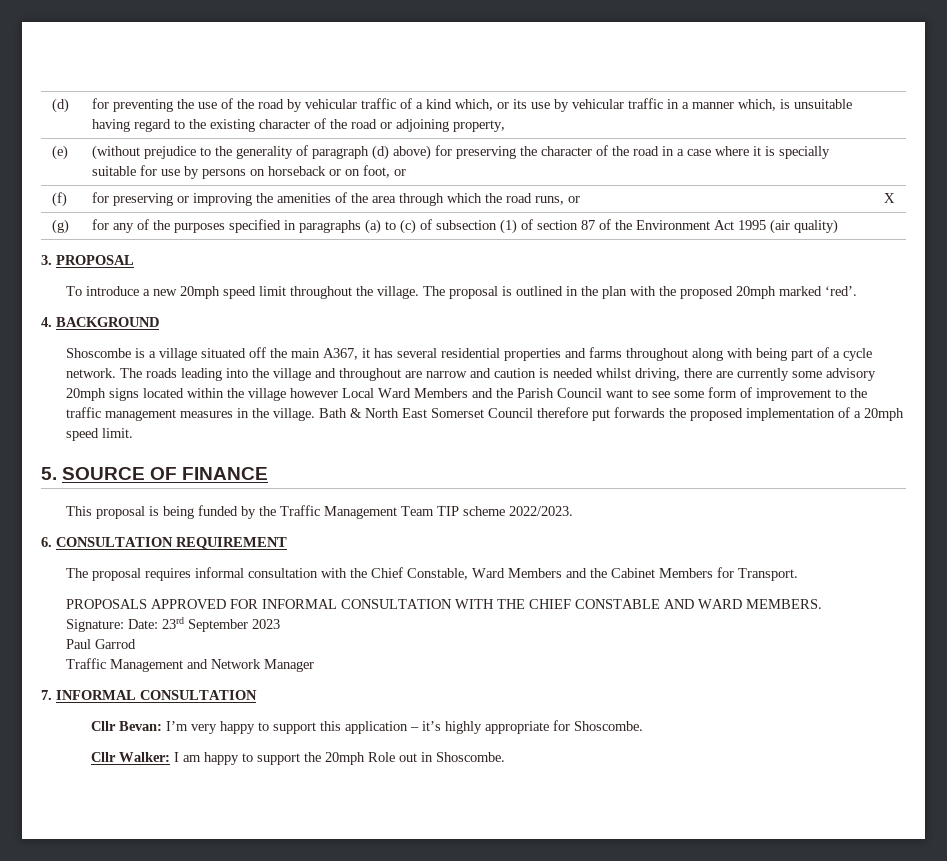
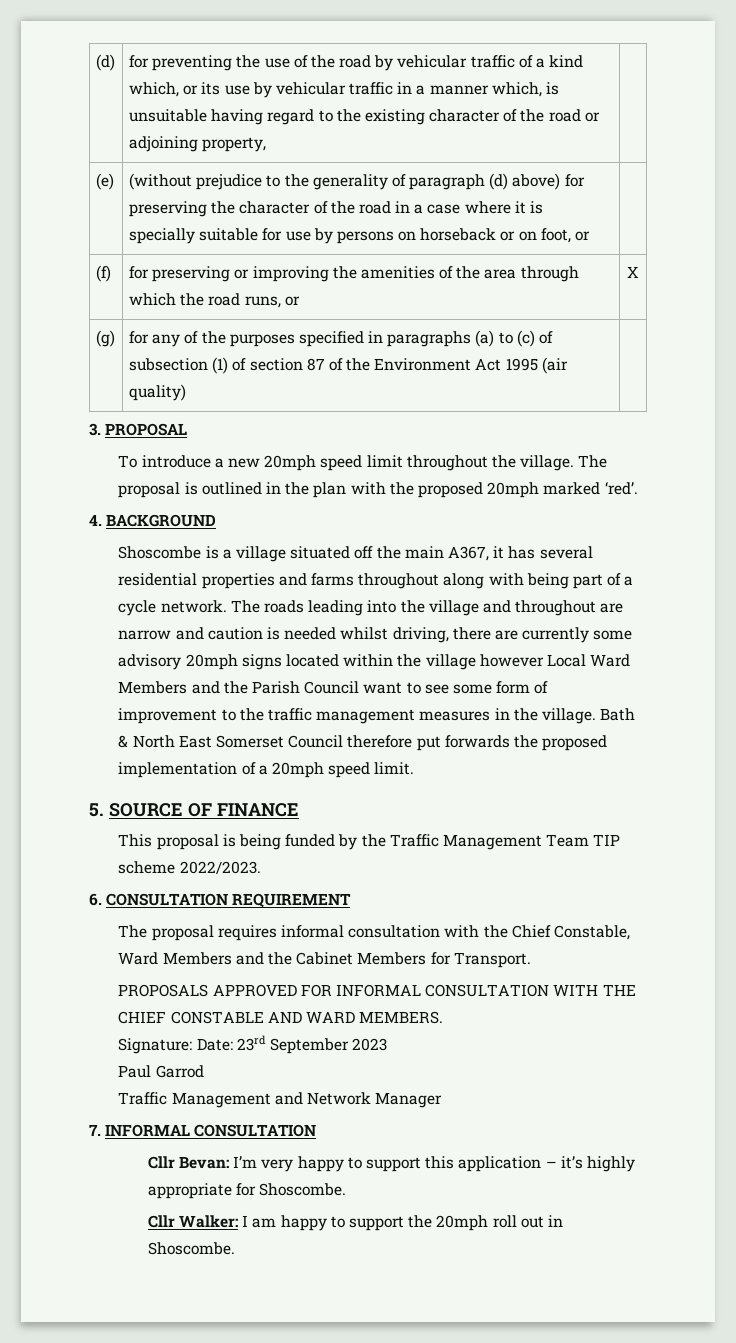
[368,752,396,762] Role -> [492,1215,517,1228] roll

